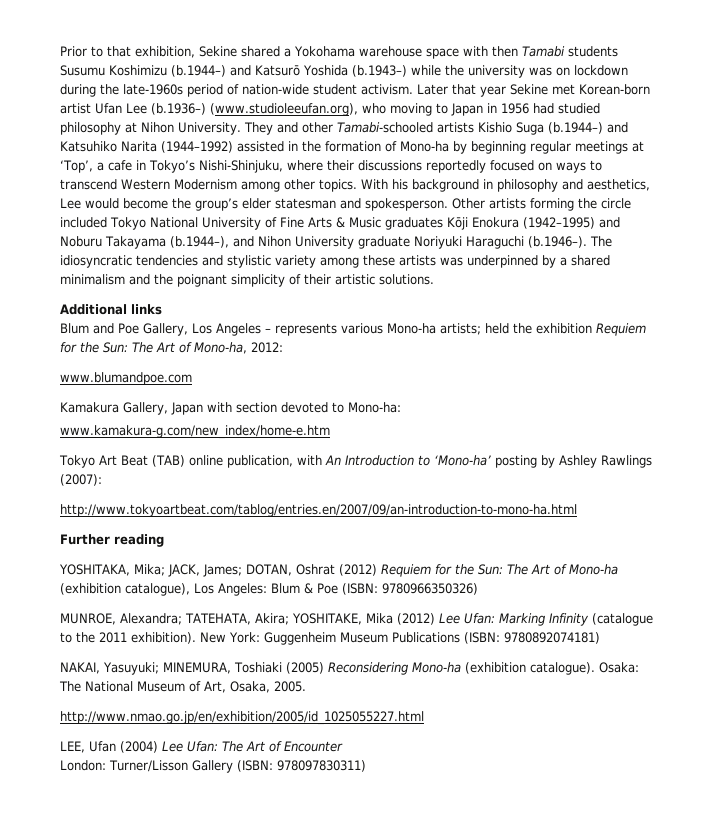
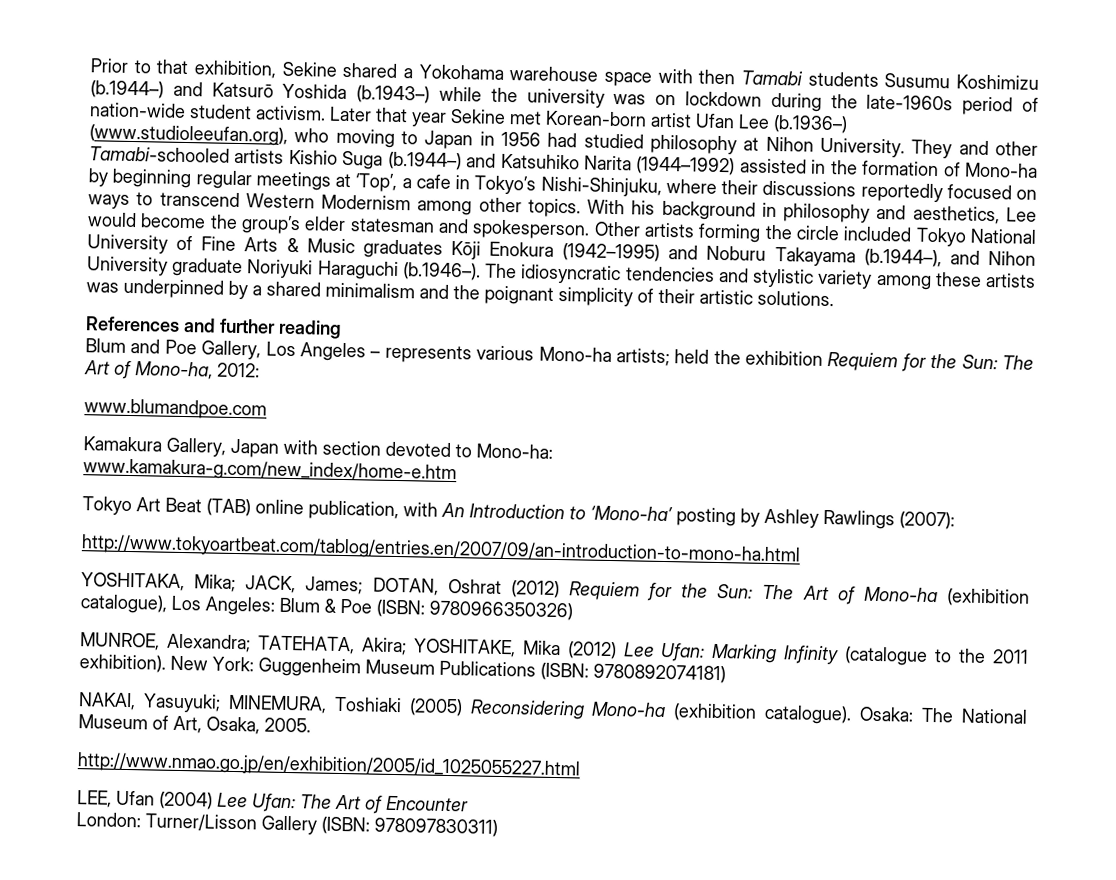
[60,304,162,315] Additional links -> [85,316,342,339] References and further reading
[60,534,164,547] // Further reading -> (801, 550) none

